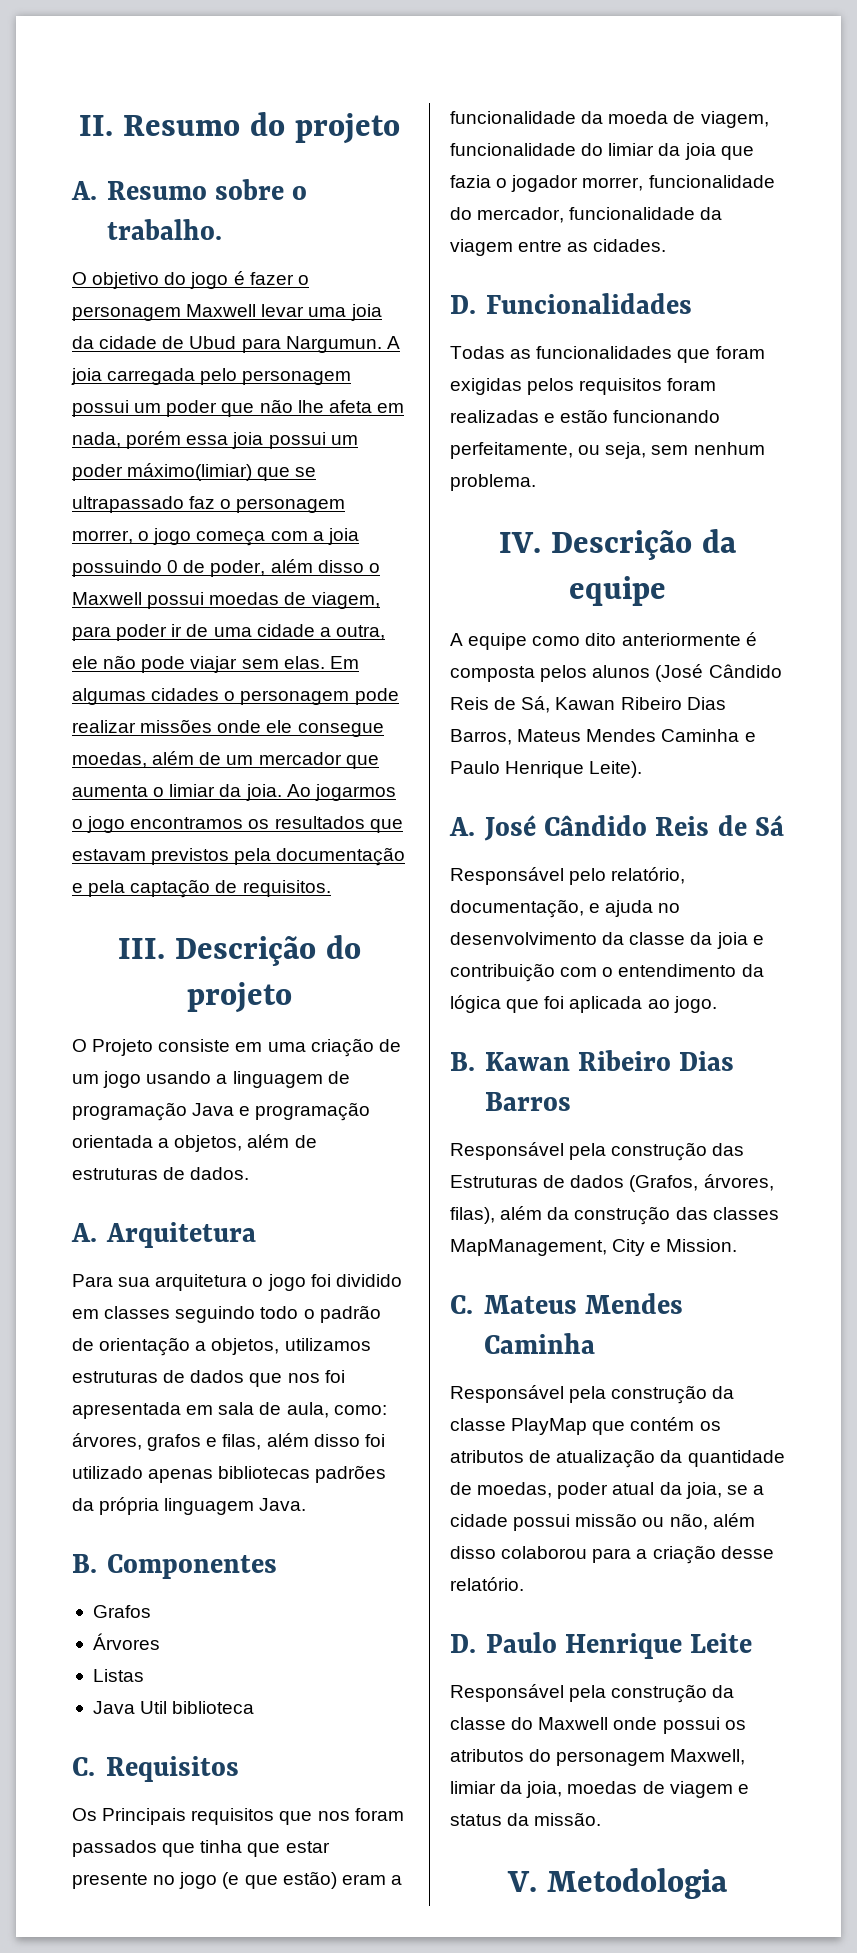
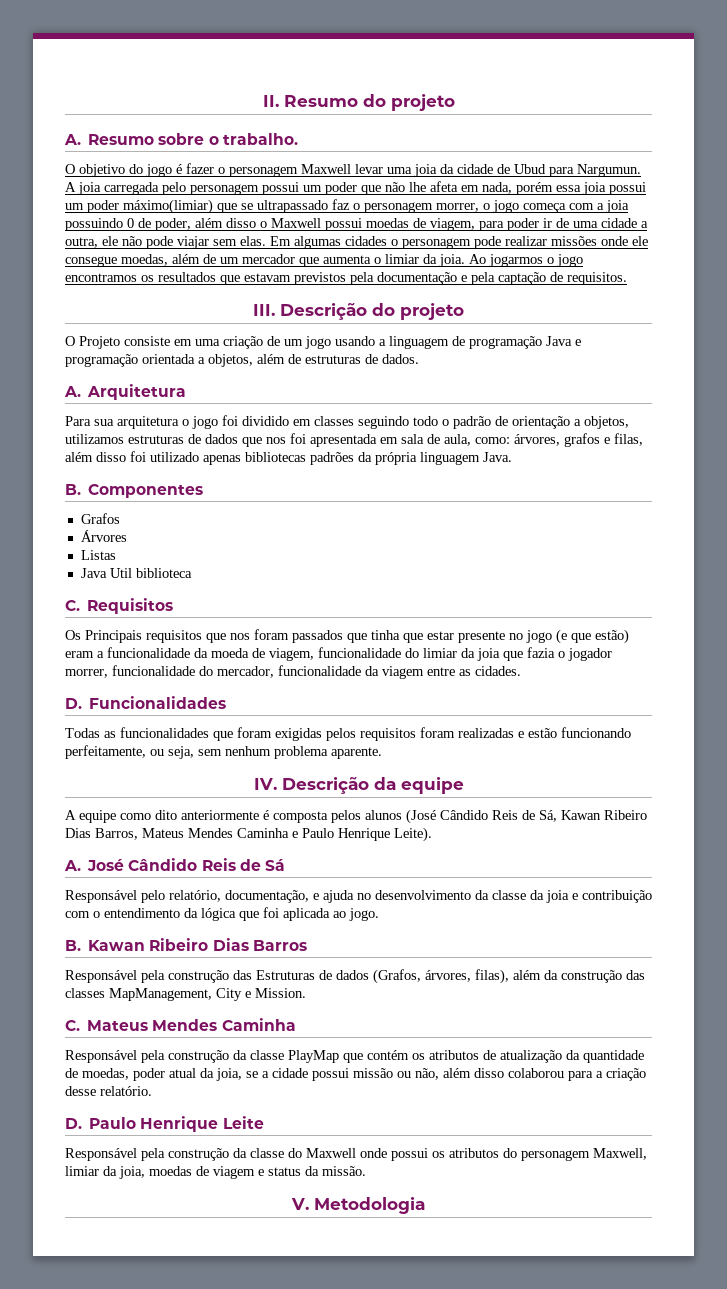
[450,474,536,491] problema. -> [274,746,382,759] problema aparente.

